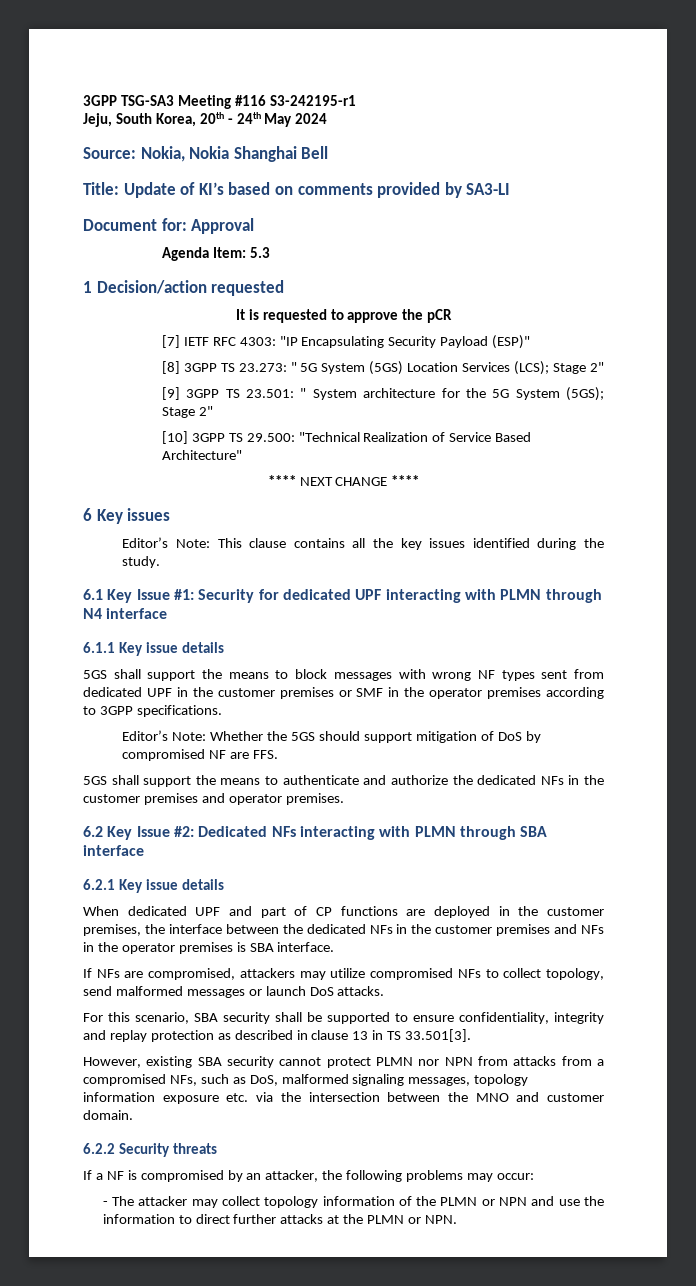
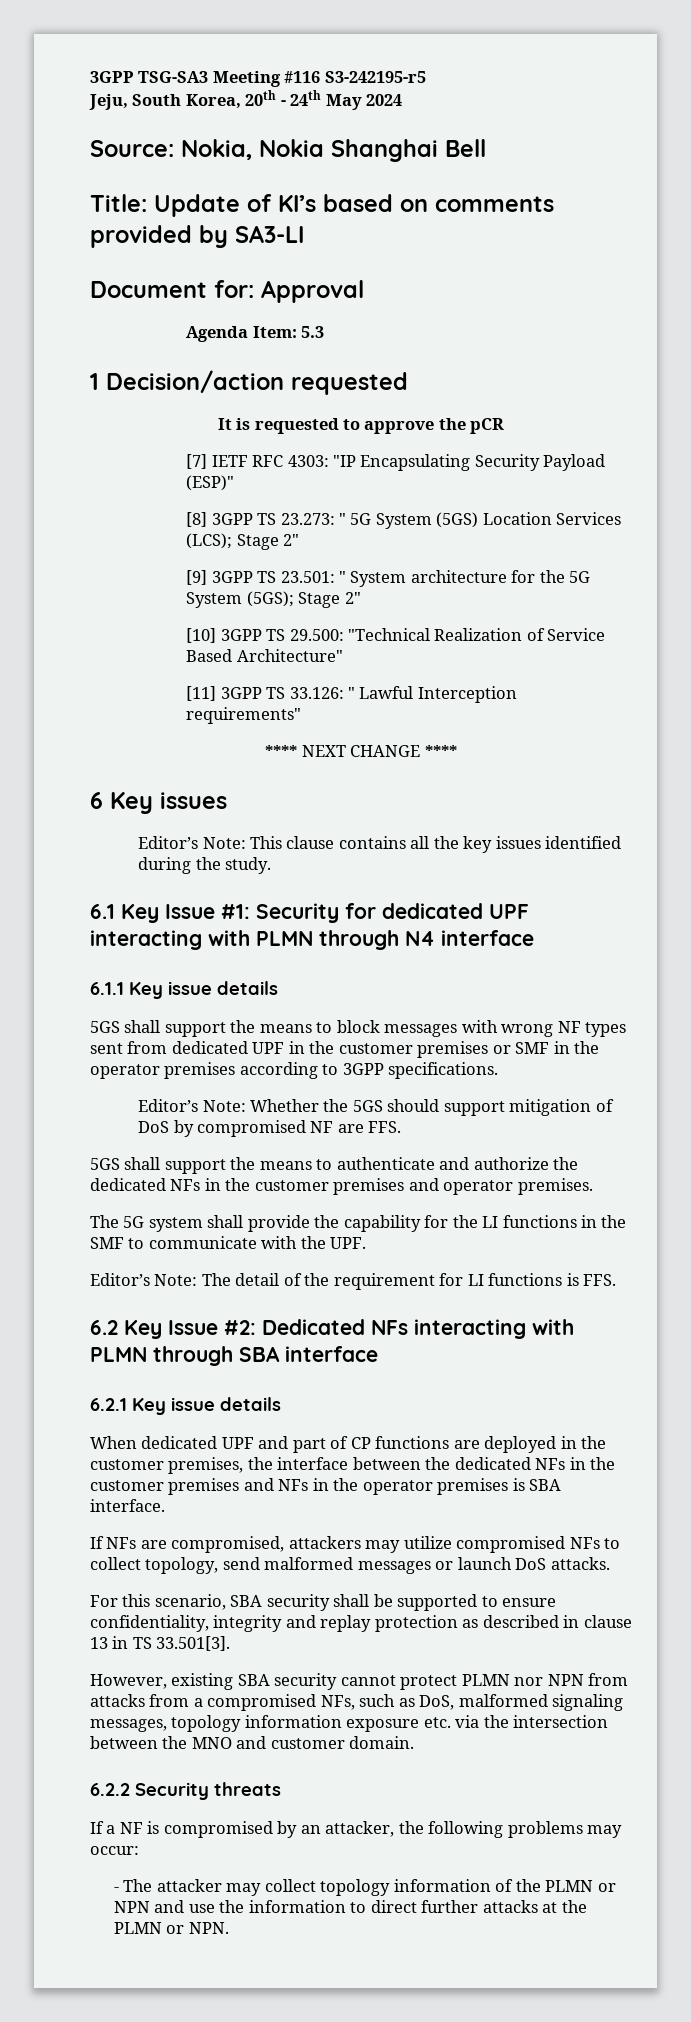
[269,95,356,106] S3-242195-r1 -> [324,71,426,83] S3-242195-r5
(242, 455) none -> [186,686,517,703] [186,707,302,724] // [11] 3GPP TS 33.126: " Lawful Interception requirements"
(344, 799) none -> [90,1215,627,1232] [90,1236,367,1249] [90,1273,617,1290] // The 5G system shall provide the capability for the LI functions in the SMF to communicate with the UPF. // Editor’s Note: The detail of the requirement for LI functions is FFS.

